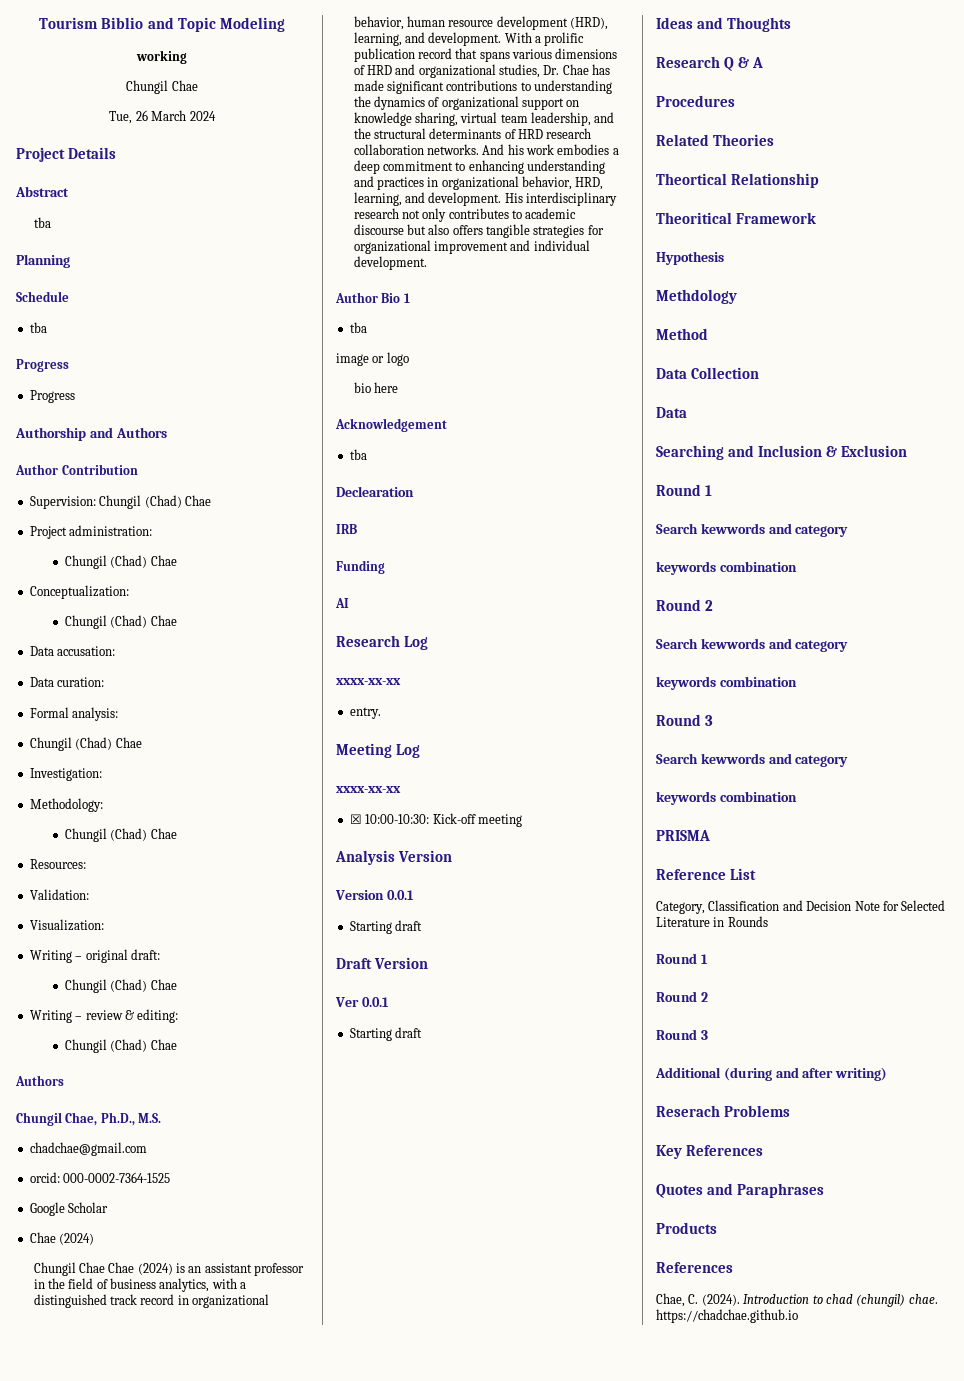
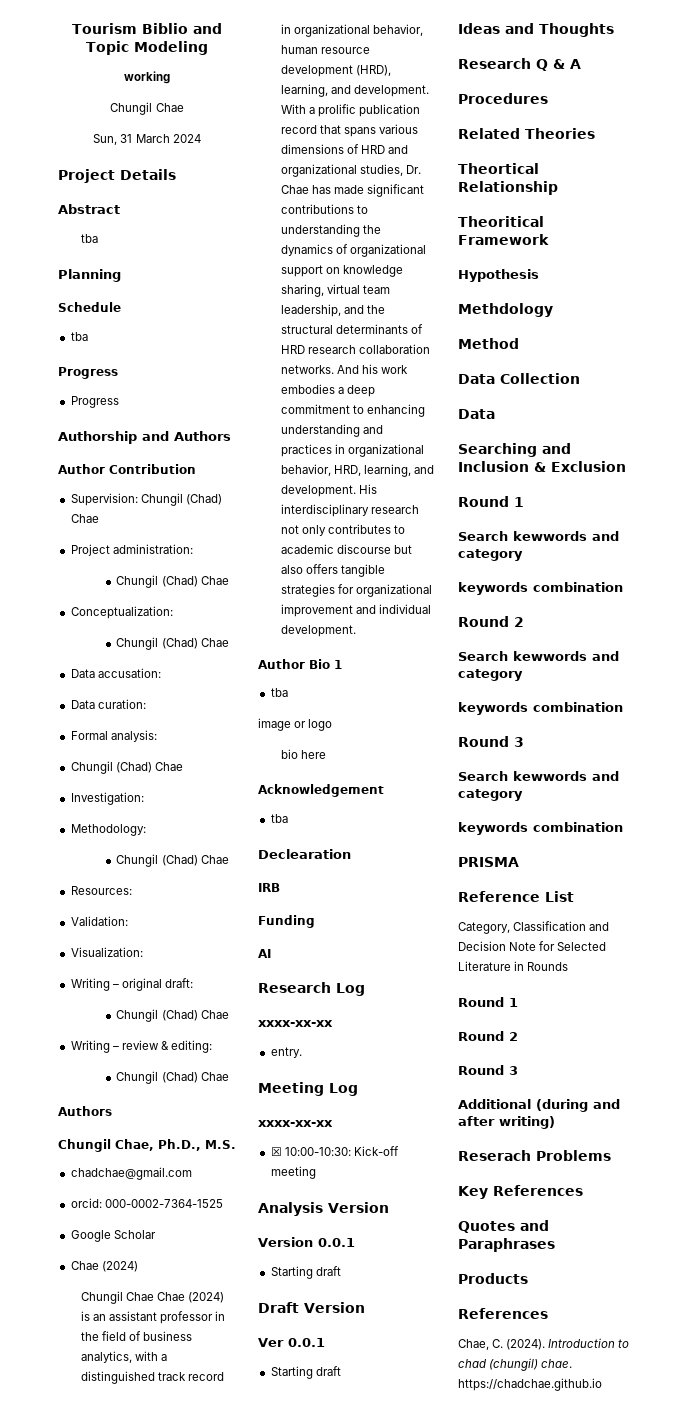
[109,110,148,124] Tue, 26 -> [93,134,133,145] Sun, 31

